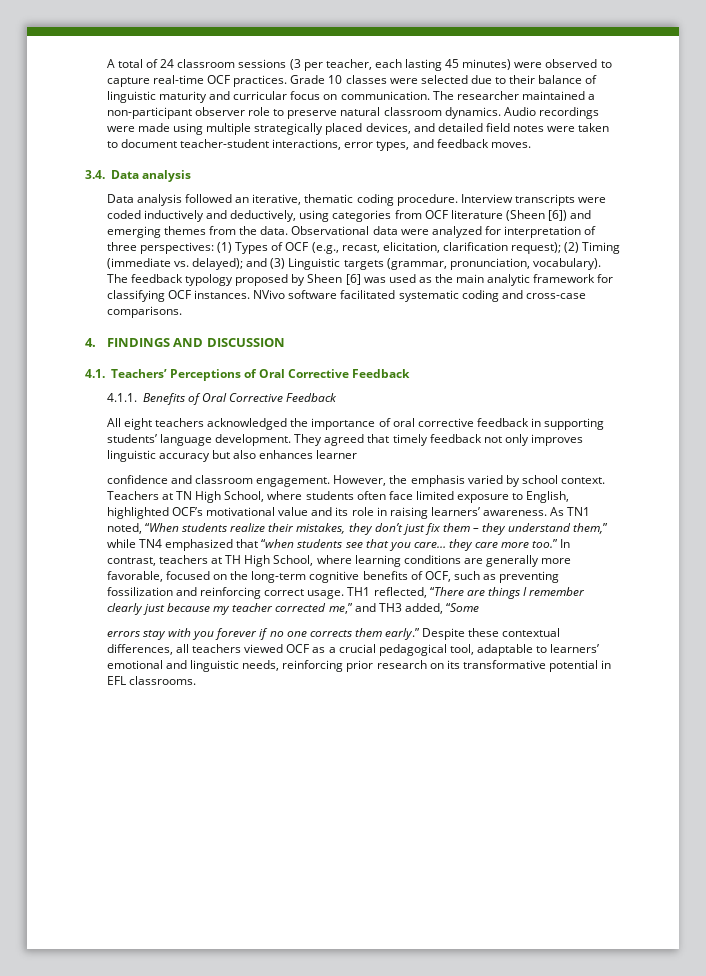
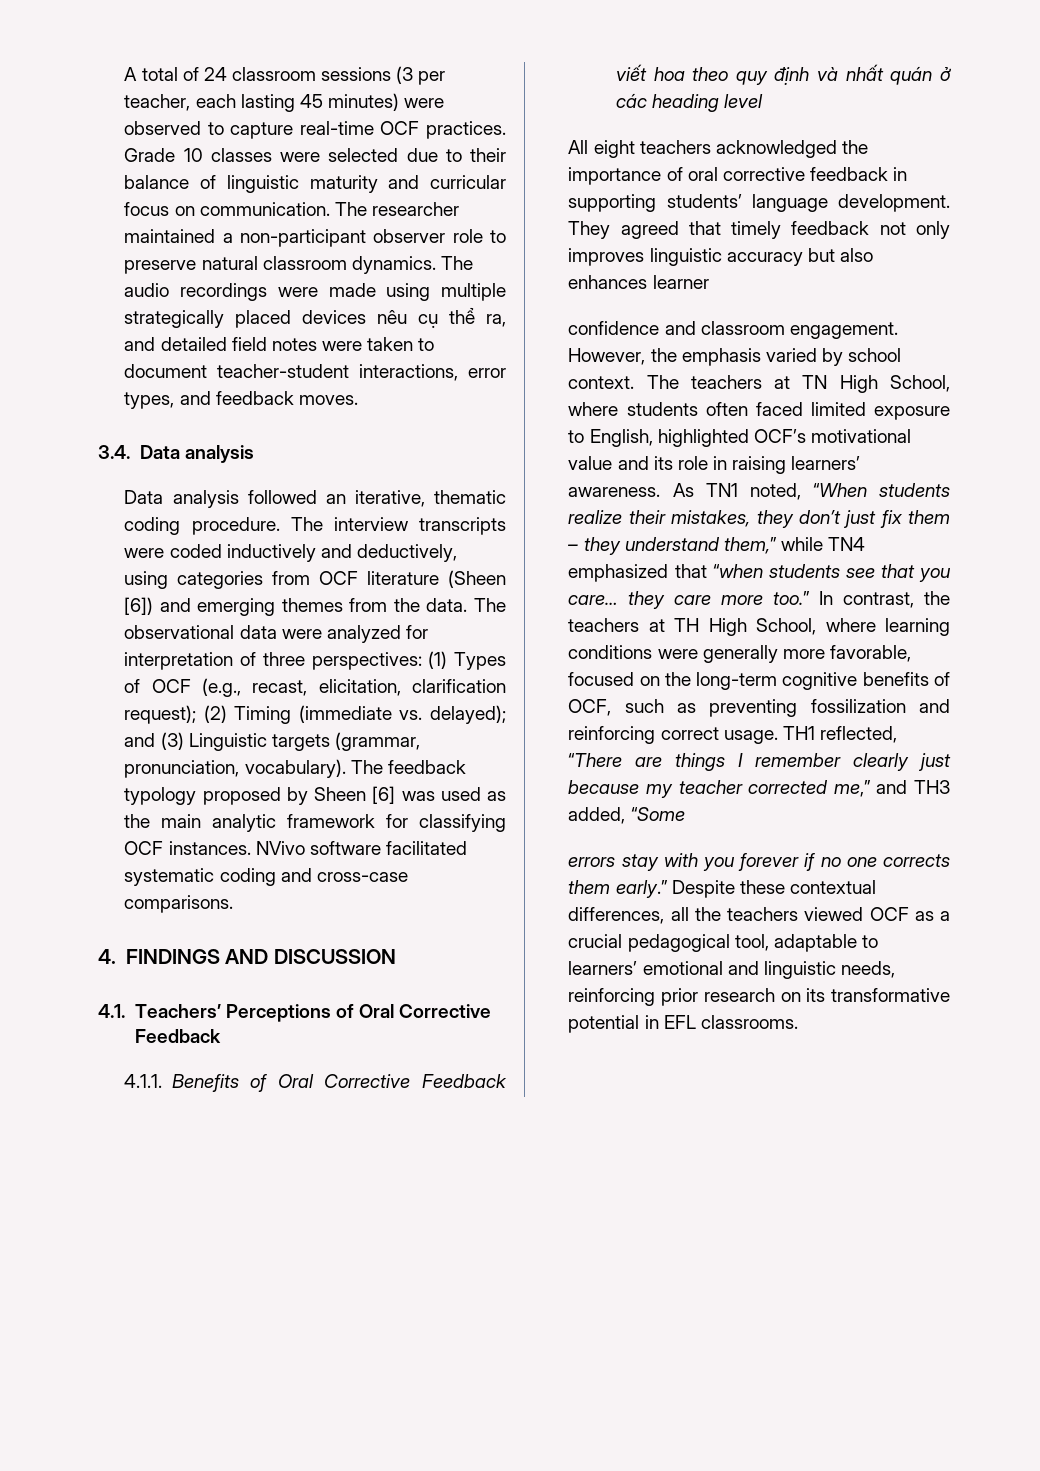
[503,107,536,116] Audio -> [440,256,473,270] [124,283,170,297] The audio
[365,123,411,134] devices, -> [302,307,506,328] devices nêu cụ thể ra,
[460,194,513,203] Interview -> [290,517,408,531] The interview
[291,226,370,235] Observational -> [473,598,506,612] [124,625,235,639] The observational
(338, 397) none -> [615,64,952,85] [615,93,764,112] viết hoa theo quy định và nhất quán ở các heading level
[106,491,159,500] Teachers -> [646,375,762,389] The teachers
[388,491,413,500] face -> [755,402,803,416] faced
(156, 561) none -> [924,591,950,605] the
[463,558,483,564] are -> [657,649,698,659] were
(190, 648) none -> [694,907,721,921] the

